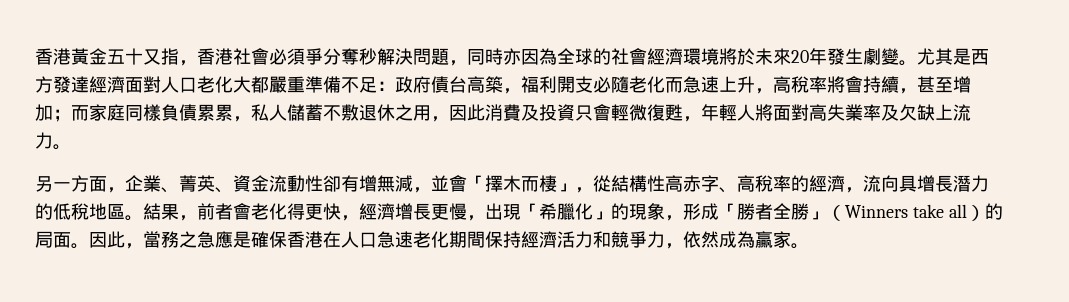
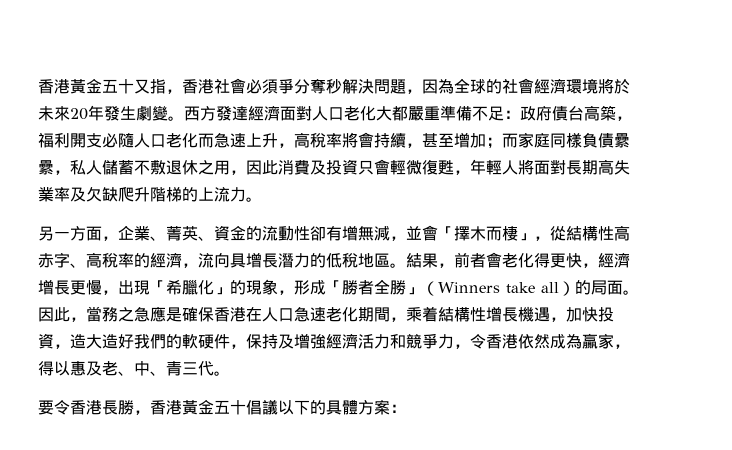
[467,48,521,65] 同時亦 -> (422, 91) none
[917,48,971,65] 尤其是 -> (184, 118) none
(629, 84) none -> [134,133,166,148] 人口
[197,104,233,121] 累累 -> [614,133,630,148] [38,160,54,175] 纍纍
(809, 112) none -> [566,160,598,175] 長期
(935, 112) none -> [118,186,198,202] 爬升階梯的
(269, 183) none -> [246,226,262,241] 的
[485,231,521,248] 保持 -> [390,306,614,322] [38,333,326,349] ，乘着結構性增長機遇，加快投資，造大造好我們的軟硬件，保持及增強
(683, 246) none -> [470,334,518,349] 令香港
[791,243,809,249] 。 -> [614,344,630,349] [38,361,230,376] [38,400,406,415] ，得以惠及老、中、青三代。 // 要令香港長勝，香港黃金五十倡議以下的具體方案：

